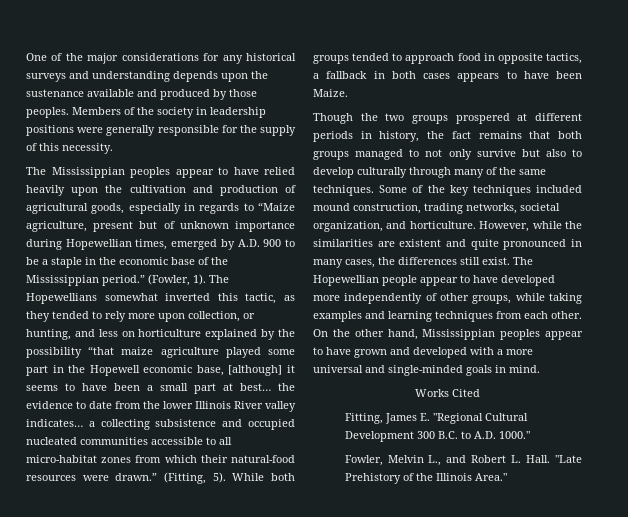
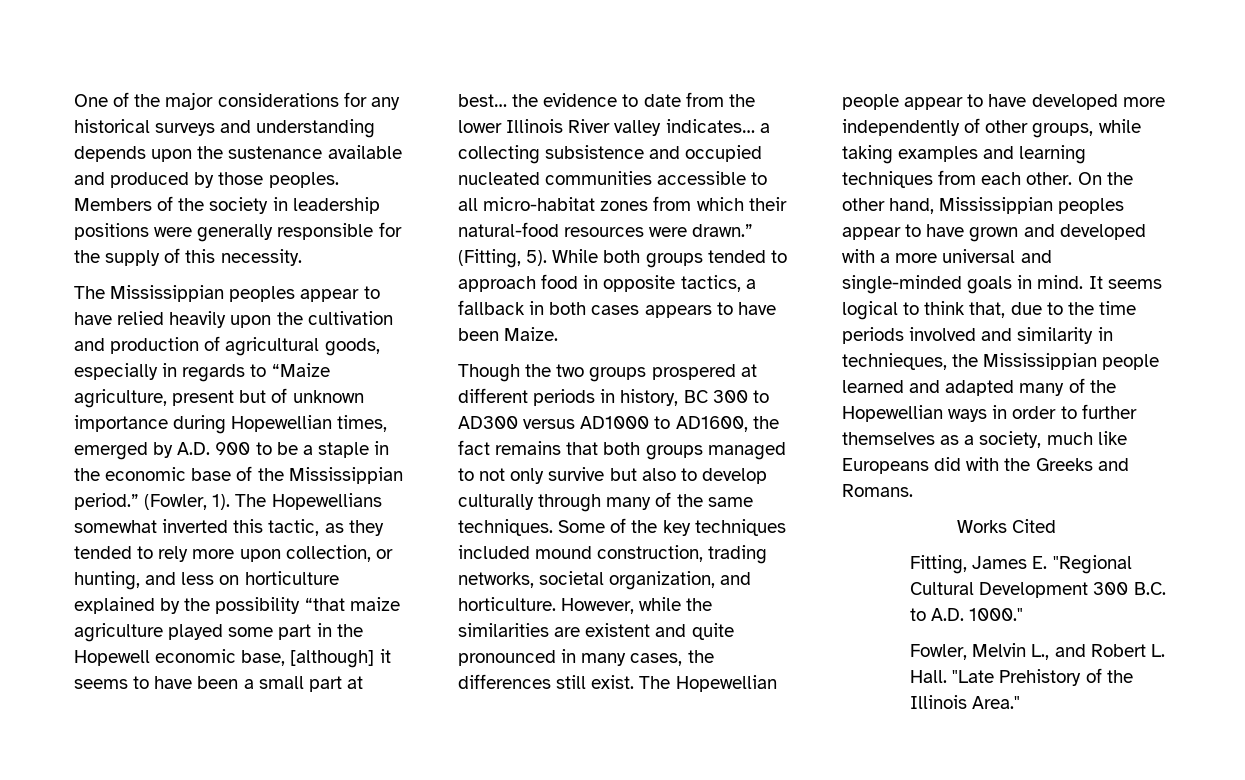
(420, 136) none -> [683,390,769,403] [458,416,748,432] BC 300 to AD300 versus AD1000 to AD1600,
(540, 369) none -> [1088,276,1162,289] [842,301,1136,320] [842,327,1113,344] [842,353,1160,370] [842,378,1116,396] [842,404,1137,422] [842,431,1127,448] [842,457,1129,474] [842,484,913,497] It seems logical to think that, due to the time periods involved and similarity in technieques, the Mississippian people learned and adapted many of the Hopewellian ways in order to further themselves as a society, much like Europeans did with the Greeks and Romans.

